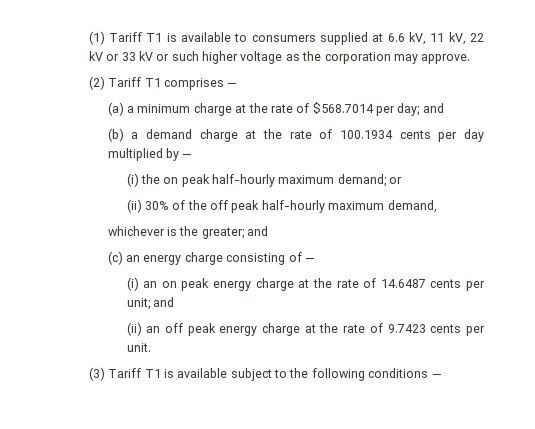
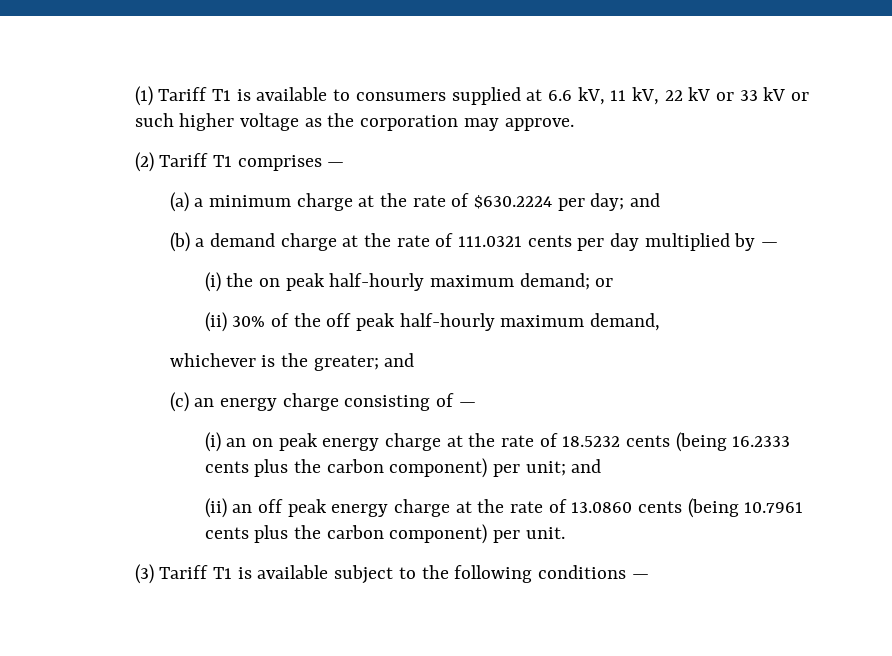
[312,102,374,114] $568.7014 -> [474,195,553,209] $630.2224
[339,130,393,139] 100.1934 -> [458,236,523,247] 111.0321
[380,279,462,288] 14.6487 cents -> [562,432,791,452] [204,458,488,478] 18.5232 cents (being 16.2333 cents plus the carbon component)
[387,324,462,333] 9.7423 cents -> [571,498,804,518] [204,524,488,544] 13.0860 cents (being 10.7961 cents plus the carbon component)

